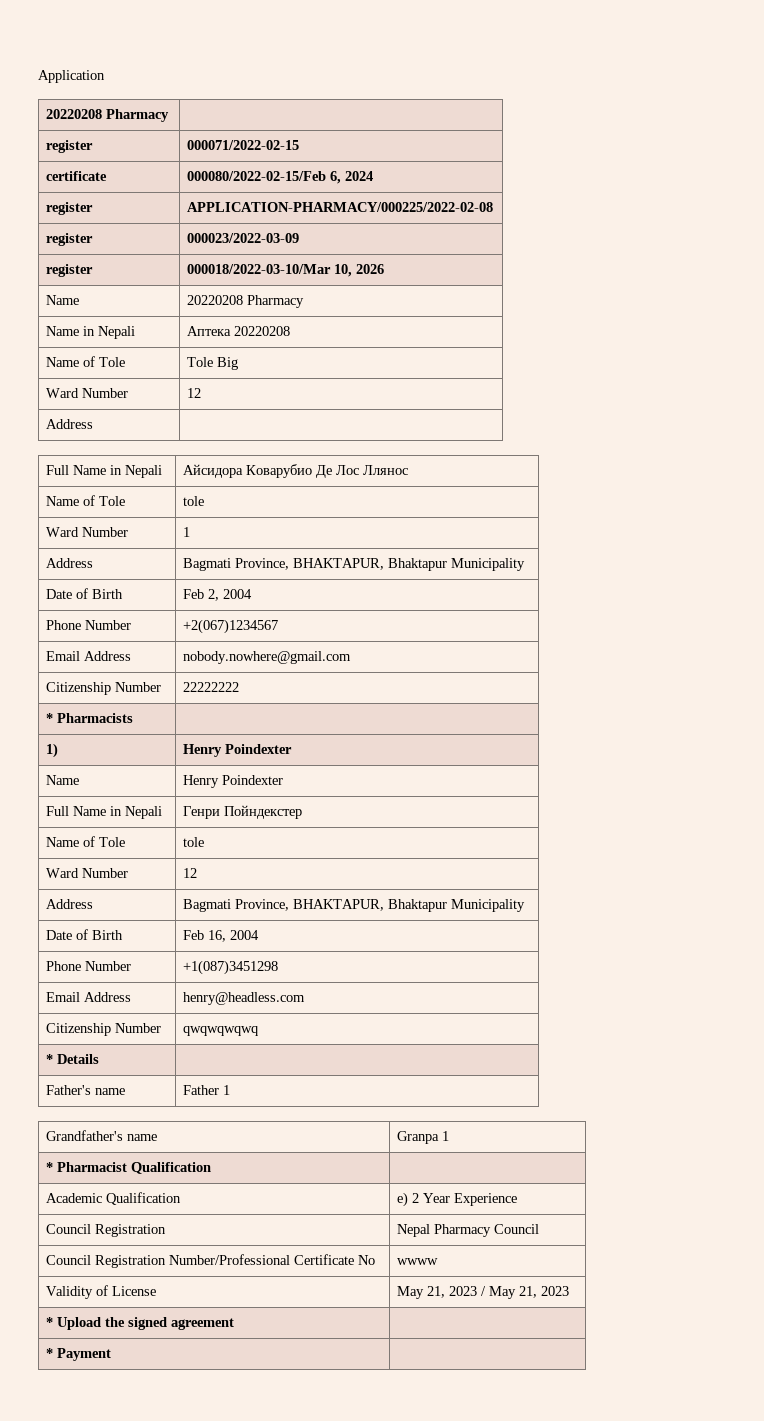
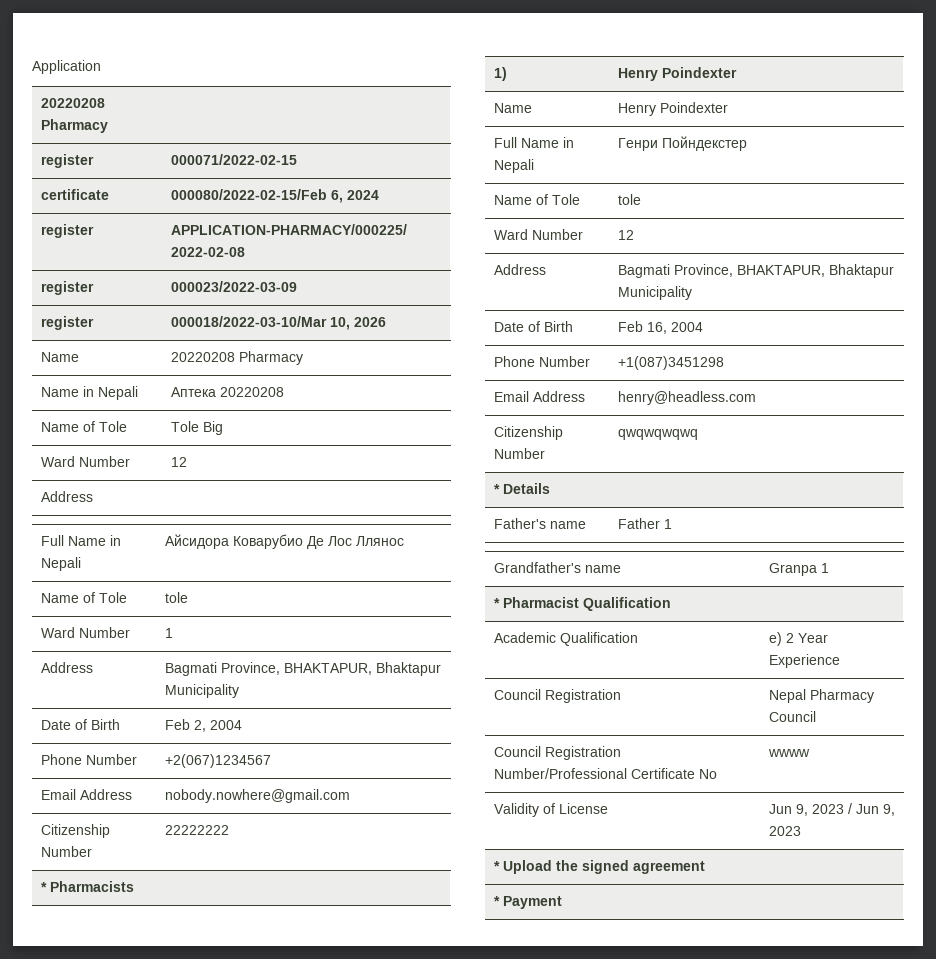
[397,1286,538,1299] May 21, 2023 / May 21, -> [768,803,895,816] Jun 9, 2023 / Jun 9,

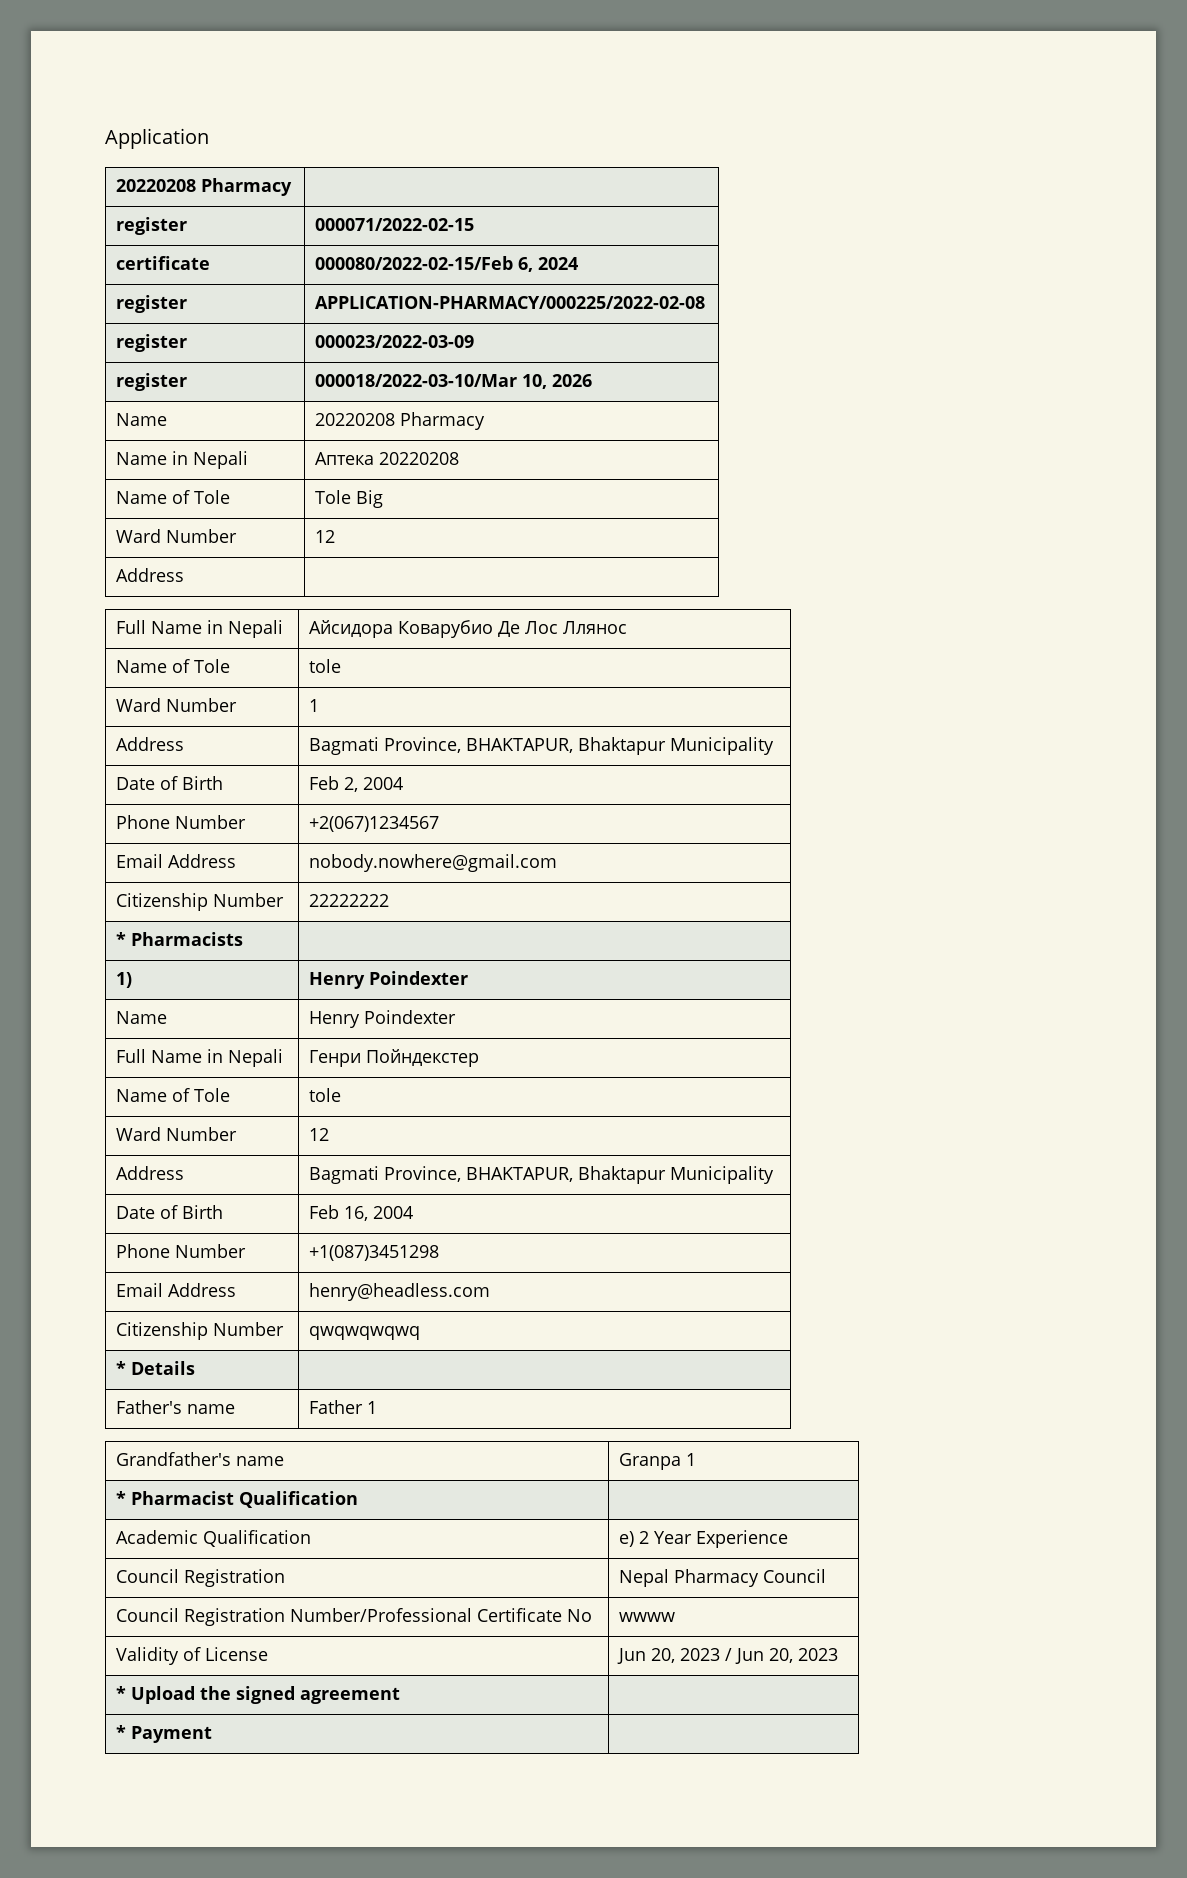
[795,804,808,816] 9, -> [651,1648,676,1663] 20,
[882,804,895,816] 9, -> [769,1648,794,1663] 20,

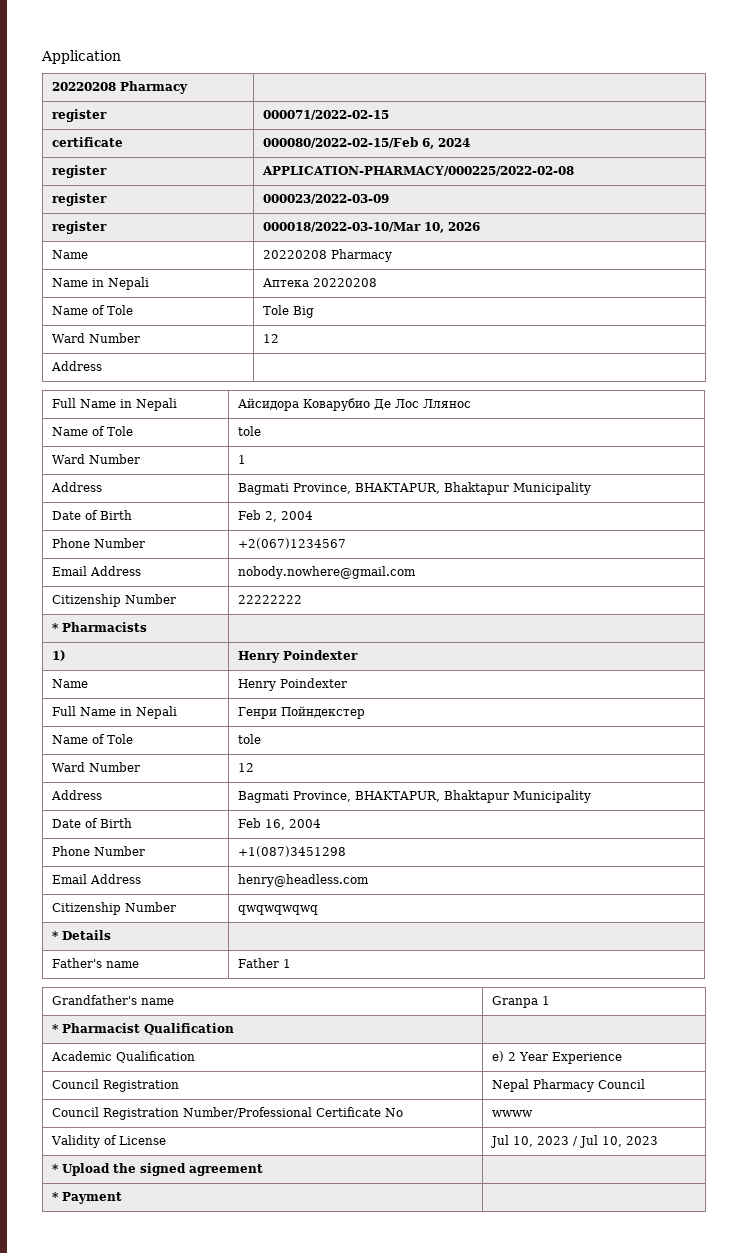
[617,1648,794,1664] Jun 20, 2023 / Jun 20, -> [489,1135,622,1148] Jul 10, 2023 / Jul 10,

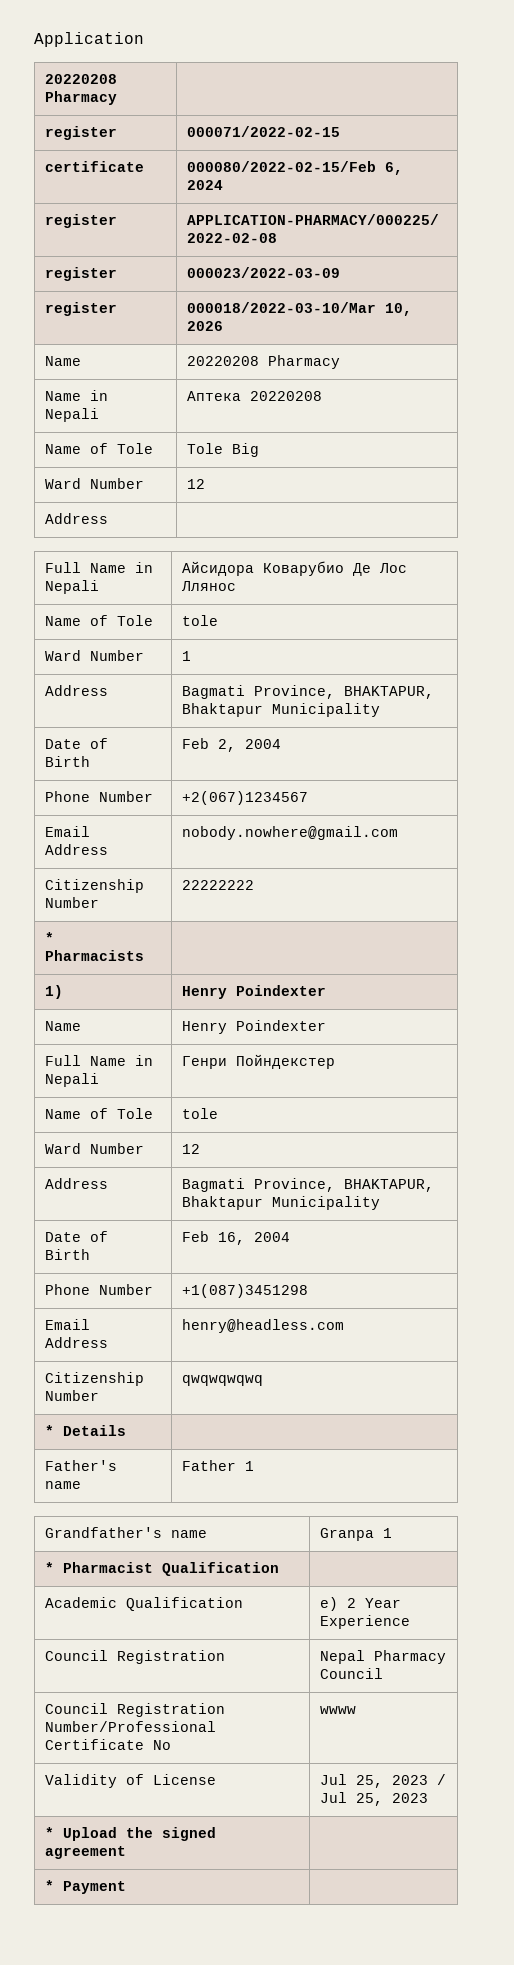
[512,1136,533,1147] 10, -> [356,1775,384,1788] 25,
[601,1136,622,1147] 10, -> [356,1793,384,1806] 25,

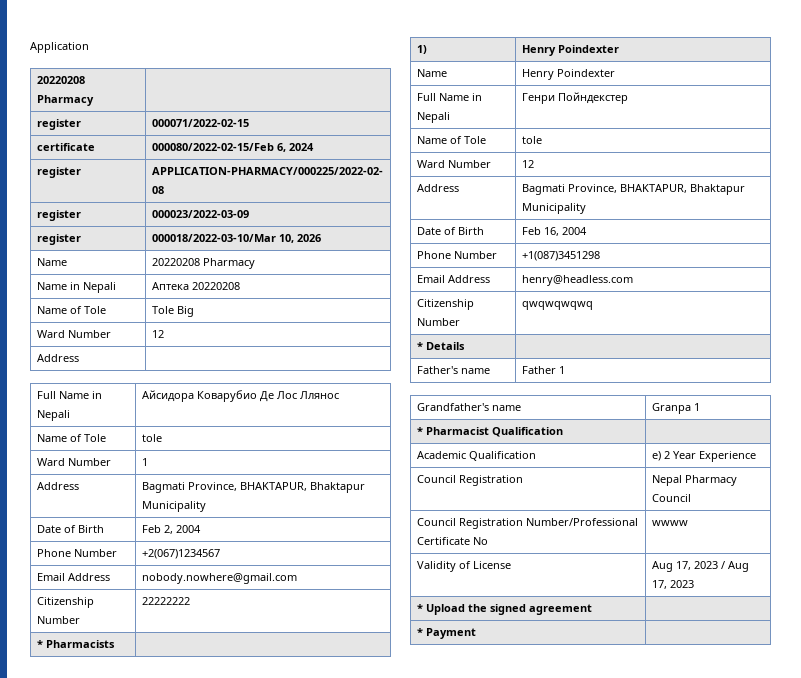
[320,1774,447,1788] [320,1792,384,1806] Jul 25, 2023 / Jul 25, -> [652,561,750,572] [652,580,668,589] Aug 17, 2023 / Aug 17,

